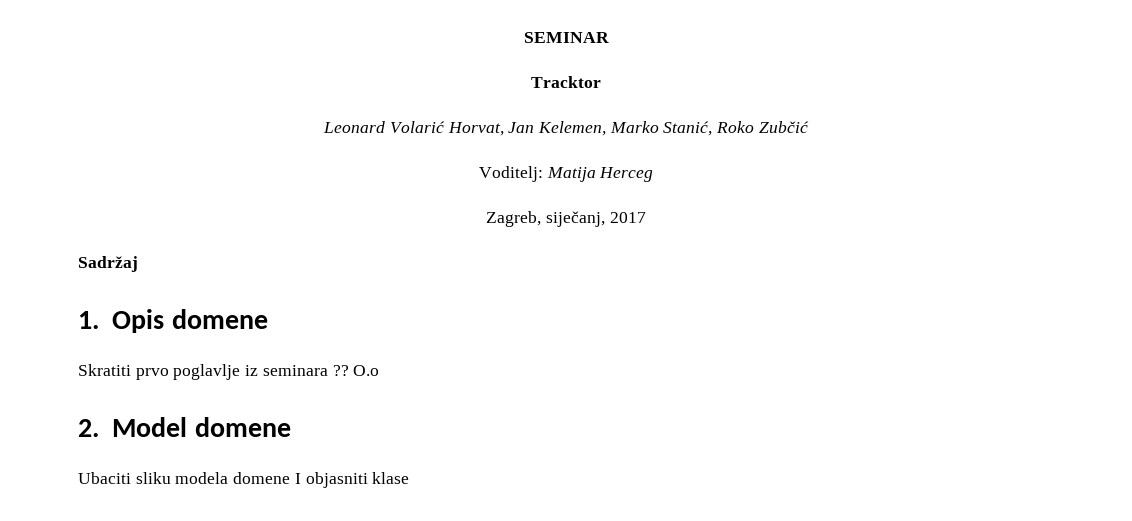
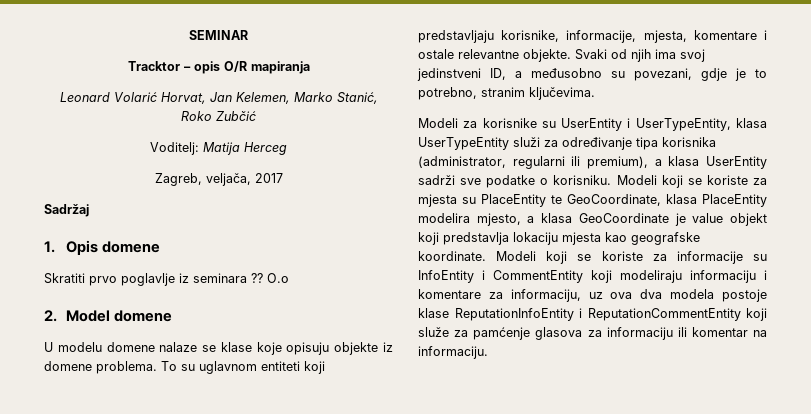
(601, 82) none -> [183,61,310,74] – opis O/R mapiranja
[546,211,605,227] siječanj, -> [205,173,251,186] veljača,
[78,472,410,488] Ubaciti sliku modela domene I objasniti klase -> [44,342,393,355] [44,361,325,374] [418,30,767,43] [418,49,705,62] [417,68,767,81] [418,87,595,100] [418,118,767,131] [418,137,716,150] [418,156,767,169] [418,175,767,188] [418,194,767,207] [418,213,767,226] [418,232,700,245] [418,251,767,264] [418,270,767,283] [418,289,767,302] [418,308,767,321] [418,327,767,340] [418,346,488,359] U modelu domene nalaze se klase koje opisuju objekte iz domene problema. To su uglavnom entiteti koji predstavljaju korisnike, informacije, mjesta, komentare i ostale relevantne objekte. Svaki od njih ima svoj jedinstveni ID, a međusobno su povezani, gdje je to potrebno, stranim ključevima. // Modeli za korisnike su UserEntity i UserTypeEntity, klasa UserTypeEntity služi za određivanje tipa korisnika (administrator, regularni ili premium), a klasa UserEntity sadrži sve podatke o korisniku. Modeli koji se koriste za mjesta su PlaceEntity te GeoCoordinate, klasa PlaceEntity modelira mjesto, a klasa GeoCoordinate je value objekt koji predstavlja lokaciju mjesta kao geografske koordinate. Modeli koji se koriste za informacije su InfoEntity i CommentEntity koji modeliraju informaciju i komentare za informaciju, uz ova dva modela postoje klase ReputationInfoEntity i ReputationCommentEntity koji služe za pamćenje glasova za informaciju ili komentar na informaciju.

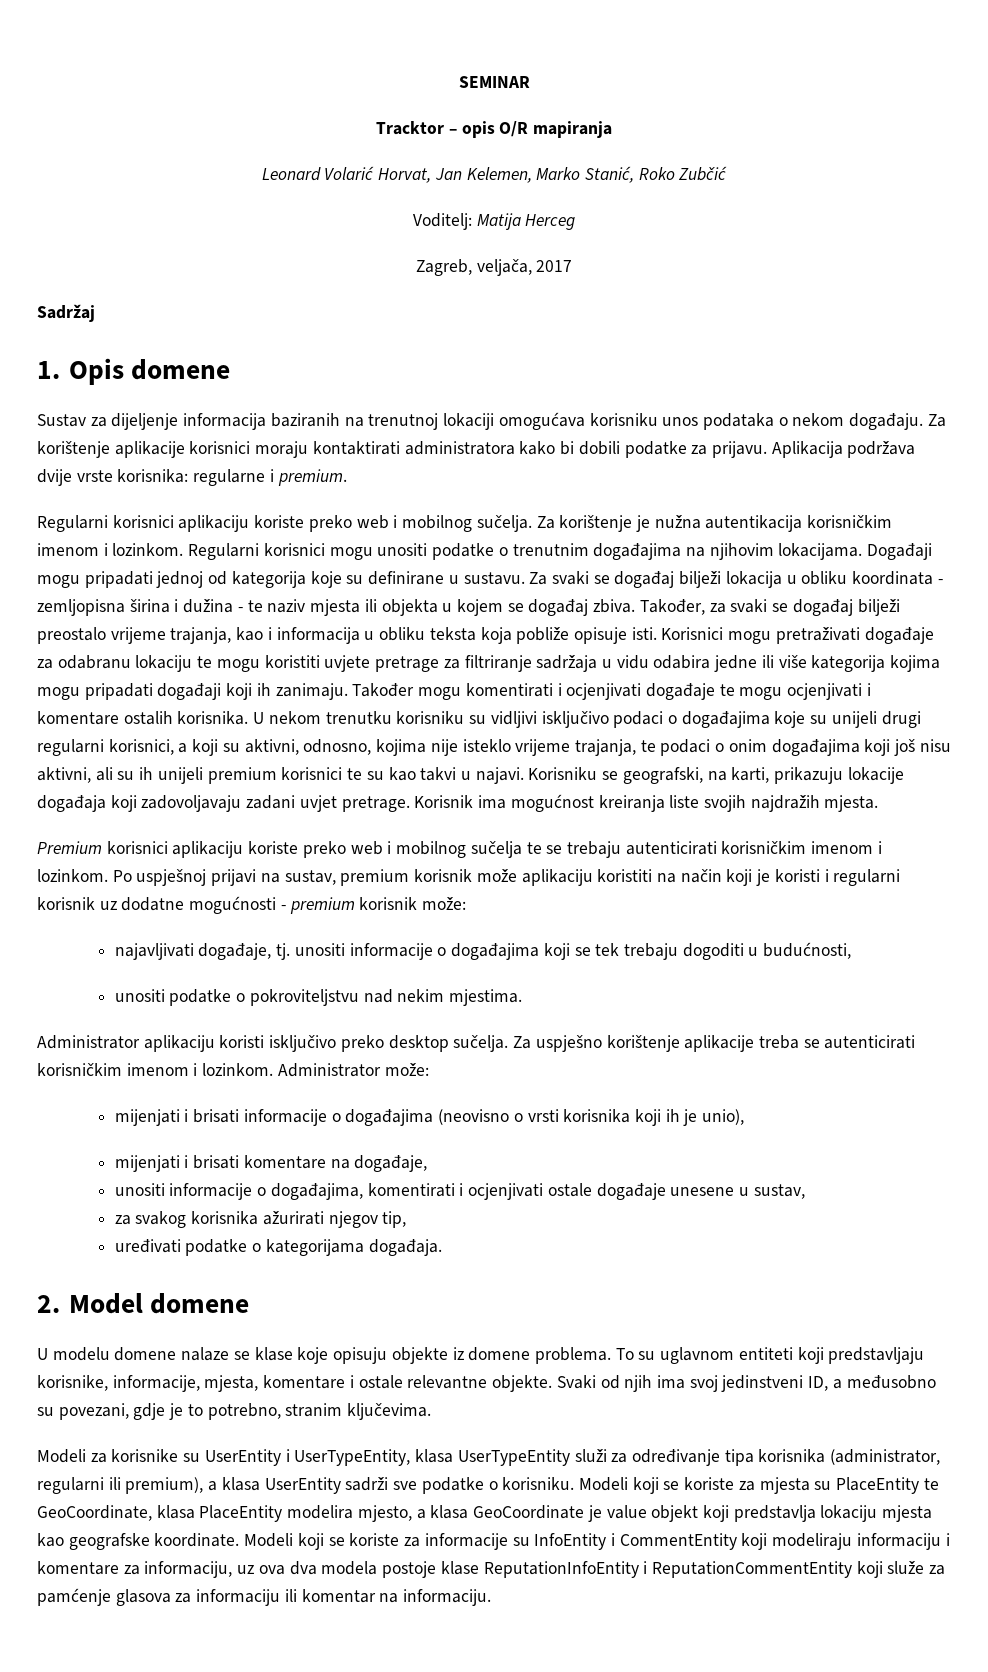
[44,273,289,286] Skratiti prvo poglavlje iz seminara ?? O.o -> [37,412,946,430] [37,441,916,458] [37,469,347,486] [37,515,893,532] [37,543,933,560] [37,571,943,588] [37,599,900,616] [37,627,934,644] [37,655,941,672] [37,683,871,700] [37,711,921,728] [37,739,951,756] [37,767,904,784] [37,794,879,812] [37,841,882,858] [37,869,901,886] [37,896,467,914] [114,942,852,960] [114,989,523,1006] [37,1035,916,1052] [37,1063,429,1077] [114,1109,745,1126] [114,1155,428,1172] [114,1183,805,1200] [114,1211,407,1228] [114,1239,442,1256] Sustav za dijeljenje informacija baziranih na trenutnoj lokaciji omogućava korisniku unos podataka o nekom događaju. Za korištenje aplikacije korisnici moraju kontaktirati administratora kako bi dobili podatke za prijavu. Aplikacija podržava dvije vrste korisnika: regularne i premium. // Regularni korisnici aplikaciju koriste preko web i mobilnog sučelja. Za korištenje je nužna autentikacija korisničkim imenom i lozinkom. Regularni korisnici mogu unositi podatke o trenutnim događajima na njihovim lokacijama. Događaji mogu pripadati jednoj od kategorija koje su definirane u sustavu. Za svaki se događaj bilježi lokacija u obliku koordinata - zemljopisna širina i dužina - te naziv mjesta ili objekta u kojem se događaj zbiva. Također, za svaki se događaj bilježi preostalo vrijeme trajanja, kao i informacija u obliku teksta koja pobliže opisuje isti. Korisnici mogu pretraživati događaje za odabranu lokaciju te mogu koristiti uvjete pretrage za filtriranje sadržaja u vidu odabira jedne ili više kategorija kojima mogu pripadati događaji koji ih zanimaju. Također mogu komentirati i ocjenjivati događaje te mogu ocjenjivati i komentare ostalih korisnika. U nekom trenutku korisniku su vidljivi isključivo podaci o događajima koje su unijeli drugi regularni korisnici, a koji su aktivni, odnosno, kojima nije isteklo vrijeme trajanja, te podaci o onim događajima koji još nisu aktivni, ali su ih unijeli premium korisnici te su kao takvi u najavi. Korisniku se geografski, na karti, prikazuju lokacije događaja koji zadovoljavaju zadani uvjet pretrage. Korisnik ima mogućnost kreiranja liste svojih najdražih mjesta. // Premium korisnici aplikaciju koriste preko web i mobilnog sučelja te se trebaju autenticirati korisničkim imenom i lozinkom. Po uspješnoj prijavi na sustav, premium korisnik može aplikaciju koristiti na način koji je koristi i regularni korisnik uz dodatne mogućnosti - premium korisnik može: // najavljivati događaje, tj. unositi informacije o događajima koji se tek trebaju dogoditi u budućnosti, // unositi podatke o pokroviteljstvu nad nekim mjestima. // Administrator aplikaciju koristi isključivo preko desktop sučelja. Za uspješno korištenje aplikacije treba se autenticirati korisničkim imenom i lozinkom. Administrator može: // mijenjati i brisati informacije o događajima (neovisno o vrsti korisnika koji ih je unio), // mijenjati i brisati komentare na događaje, // unositi informacije o događajima, komentirati i ocjenjivati ostale događaje unesene u sustav, // za svakog korisnika ažurirati njegov tip, // uređivati podatke o kategorijama događaja.

